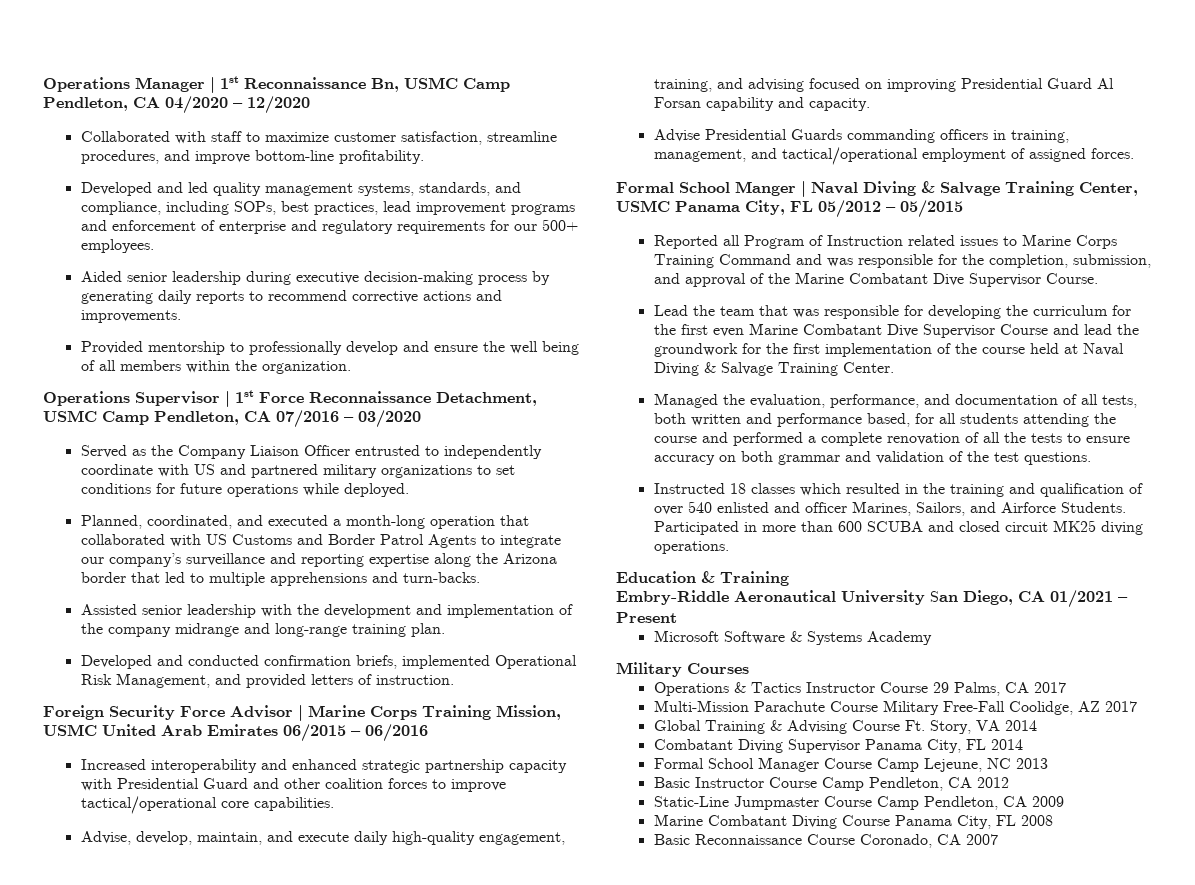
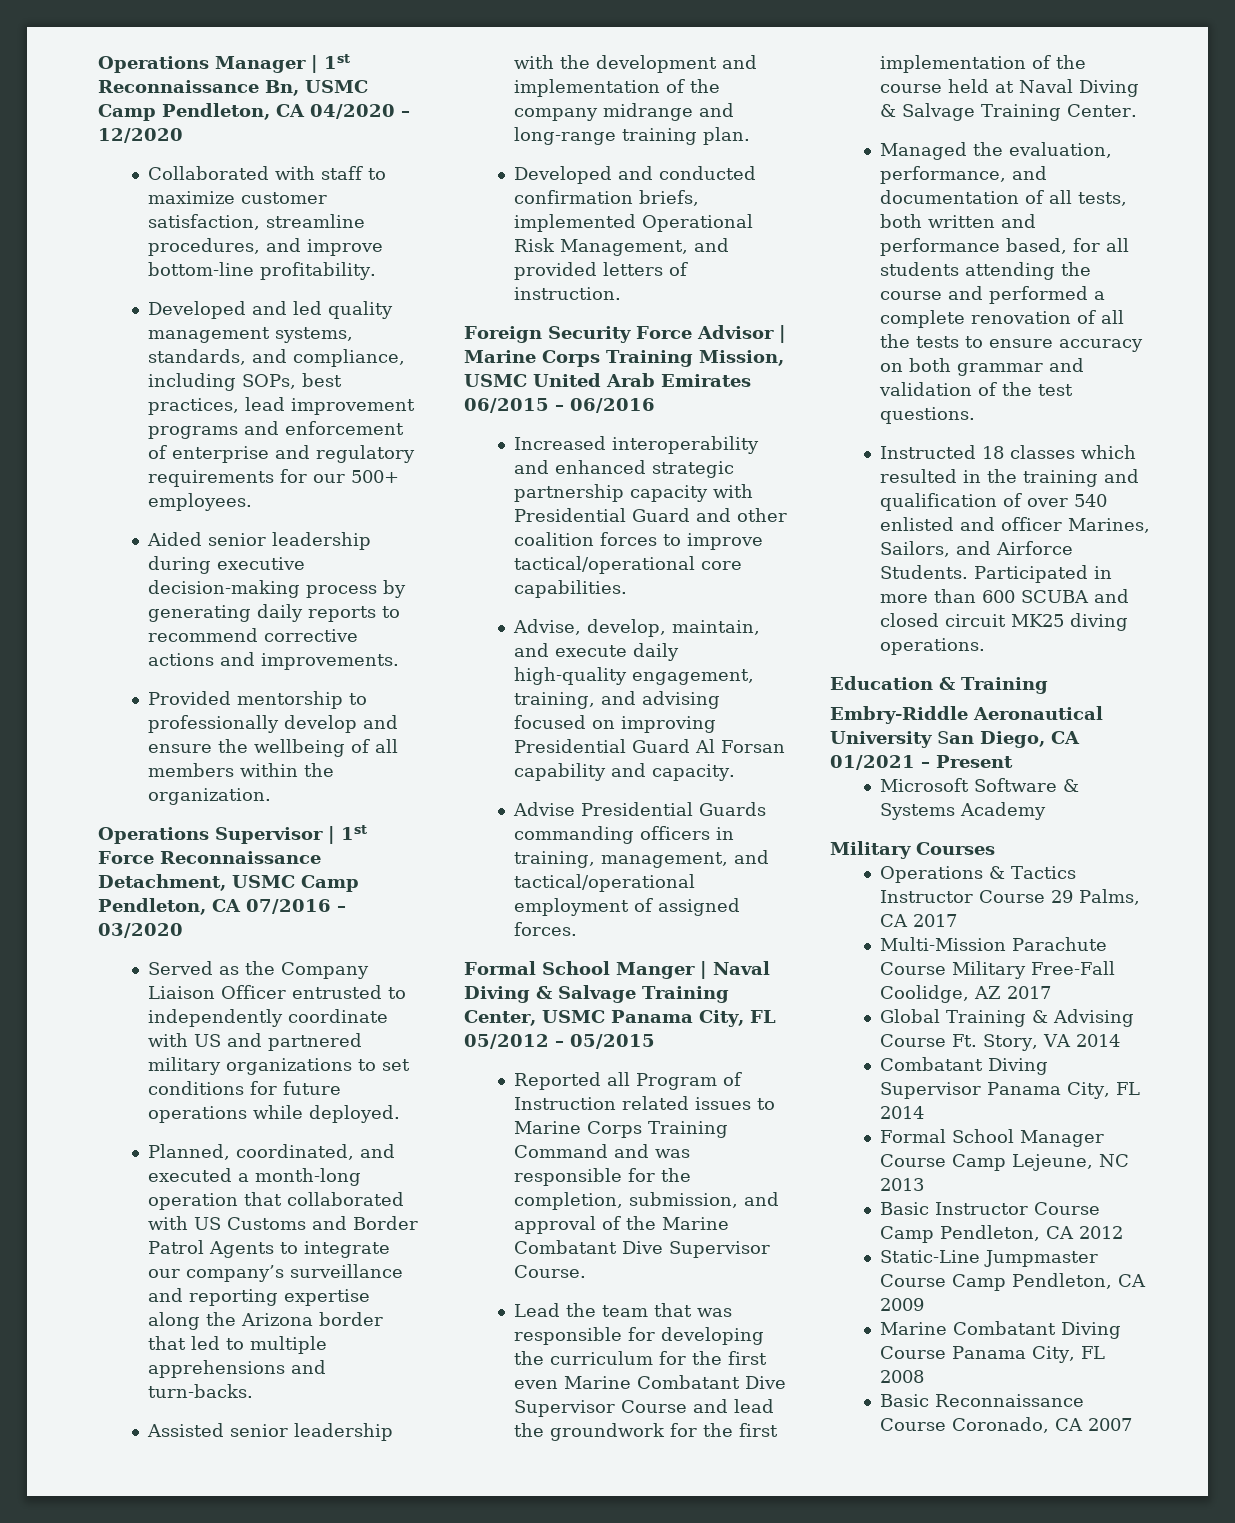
[509,341,579,355] well being -> [254,739,346,757] wellbeing

